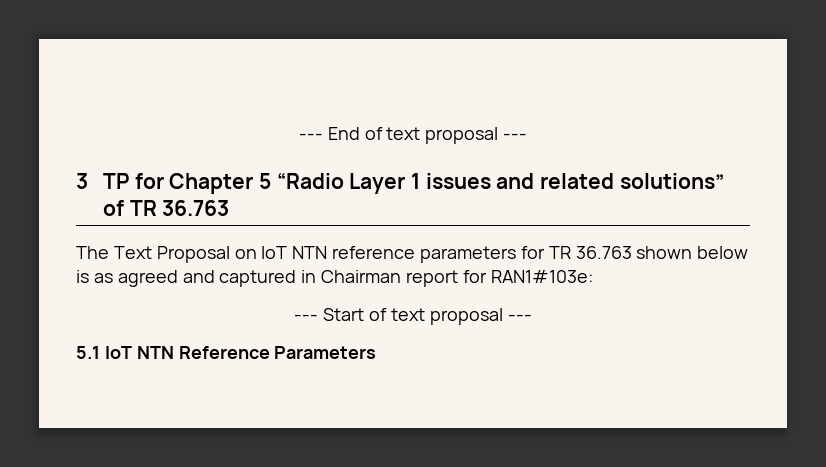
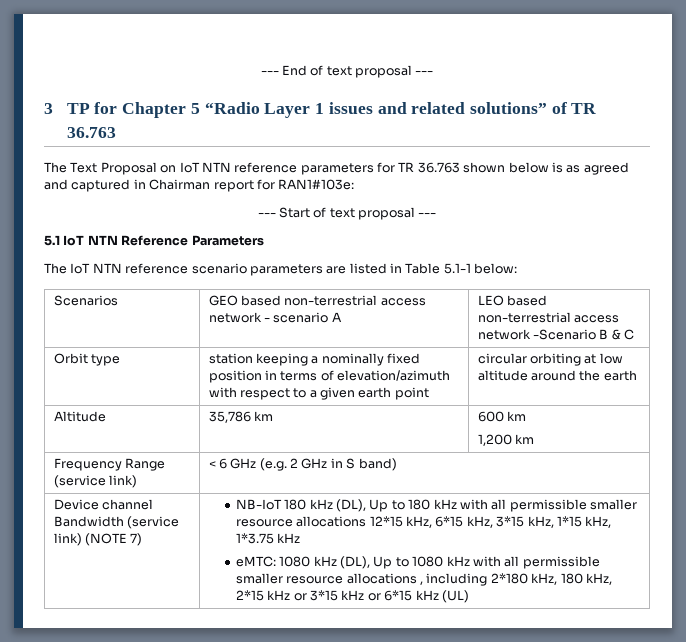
(377, 352) none -> [44,263,518,276] [53,295,118,306] [208,295,426,306] [208,312,342,323] [477,295,547,306] [477,312,619,323] [477,329,634,340] [53,353,120,366] [208,353,420,366] [208,370,450,383] [208,387,429,400] [477,353,623,366] [477,370,637,381] [53,411,106,422] [208,411,273,423] [477,411,526,422] [477,434,534,446] [53,458,165,471] [53,475,137,488] [208,458,397,471] [53,499,153,510] [53,516,179,529] [53,533,143,546] [235,499,637,512] [235,516,612,528] [235,533,301,544] [235,556,600,569] [235,573,612,586] [235,590,469,603] // The IoT NTN reference scenario parameters are listed in Table 5.1-1 below: // Scenarios | GEO based non-terrestrial access network - scenario A | LEO based non-terrestrial access network -Scenario B & C // Orbit type | station keeping a nominally fixed position in terms of elevation/azimuth with respect to a given earth point | circular orbiting at low altitude around the earth // Altitude | 35,786 km | 600 km // 1,200 km // Frequency Range (service link) | < 6 GHz (e.g. 2 GHz in S band) // Device channel Bandwidth (service link) (NOTE 7) | NB-IoT 180 kHz (DL), Up to 180 kHz with all permissible smaller resource allocations 12*15 kHz, 6*15 kHz, 3*15 kHz, 1*15 kHz, 1*3.75 kHz // eMTC: 1080 kHz (DL), Up to 1080 kHz with all permissible smaller resource allocations , including 2*180 kHz, 180 kHz, 2*15 kHz or 3*15 kHz or 6*15 kHz (UL)

